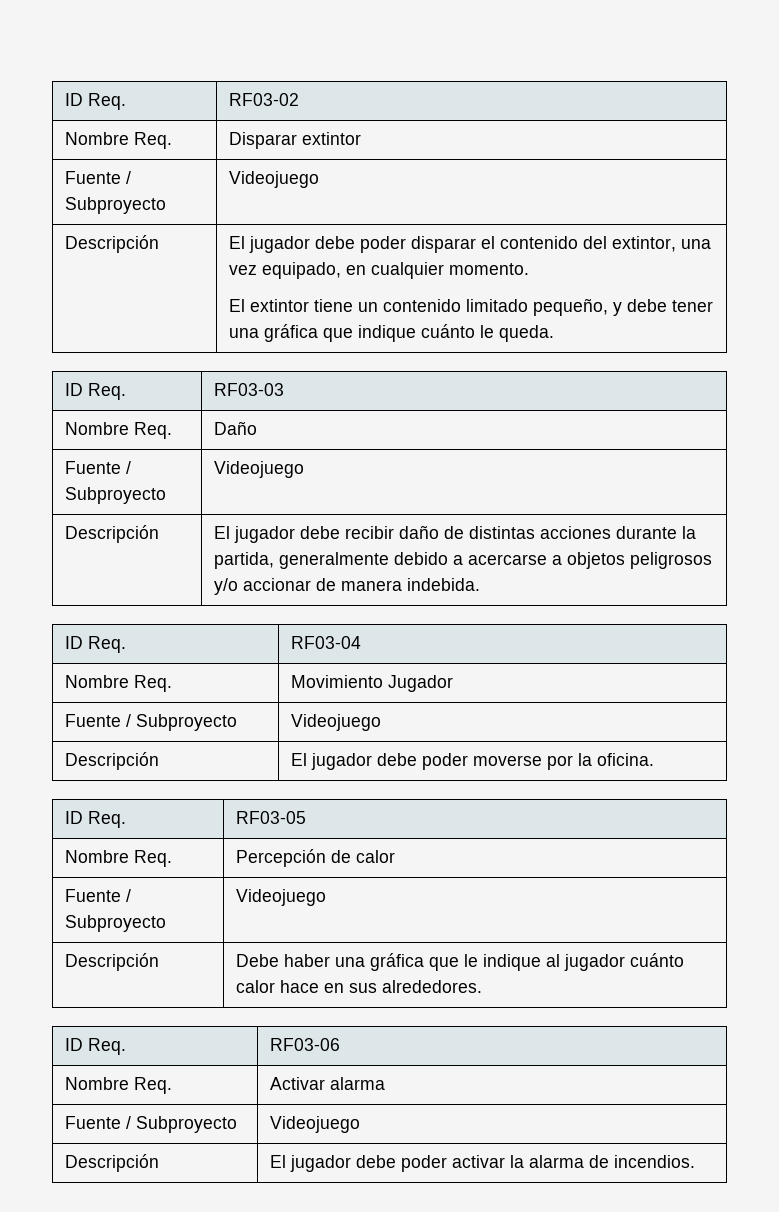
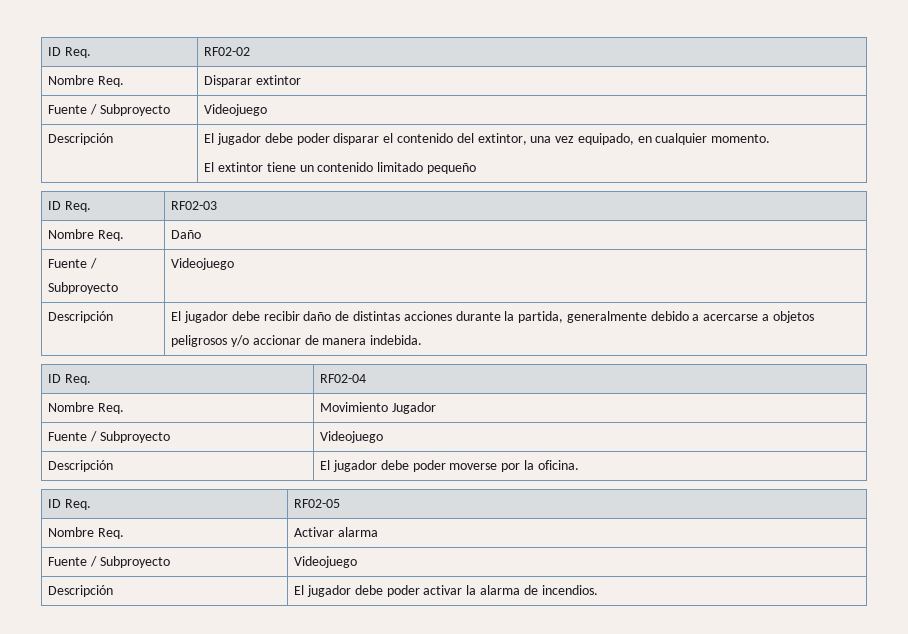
[65,93,127,110] [229,93,300,106] ID Req. | RF03-02 -> [48,47,92,58] [204,47,251,56] ID Req. | RF02-02
[533,298,714,316] [229,324,555,342] [65,383,127,400] [214,383,285,396] pequeño, y debe tener una gráfica que indique cuánto le queda. // ID Req. | RF03-03 -> [426,163,476,174] [48,201,92,212] [171,201,218,210] pequeño // ID Req. | RF02-03
[291,636,362,649] RF03-04 -> [320,374,367,383] RF02-04
[236,811,307,824] [65,850,173,867] [236,849,396,867] [65,889,132,902] [65,915,167,932] [236,889,327,906] [65,953,160,971] [236,953,685,971] [236,980,483,993] [65,1038,127,1055] [270,1038,341,1051] RF03-05 // Nombre Req. | Percepción de calor // Fuente / Subproyecto | Videojuego // Descripción | Debe haber una gráfica que le indique al jugador cuánto calor hace en sus alrededores. // ID Req. | RF03-06 -> [294,499,341,508] RF02-05

